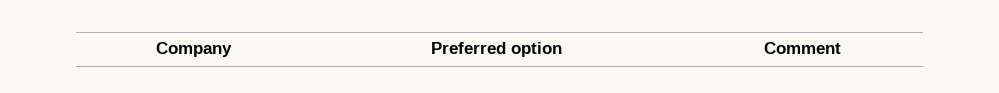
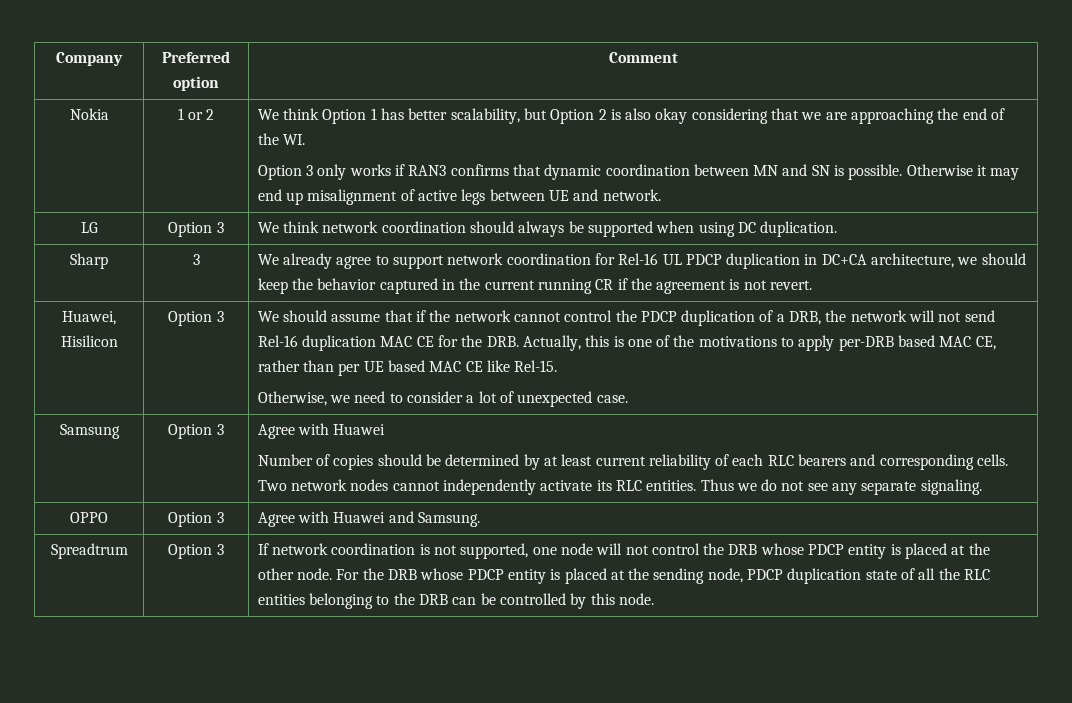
(841, 48) none -> [69,108,109,120] [177,108,215,120] [257,108,1006,124] [257,133,305,145] [257,164,1020,180] [257,189,661,205] [80,222,98,233] [168,222,224,237] [257,221,838,237] [70,253,108,269] [192,254,200,265] [257,253,1026,269] [257,278,813,294] [62,311,116,325] [60,335,118,347] [168,311,224,326] [257,310,995,326] [257,335,996,351] [257,360,558,376] [257,391,628,407] [59,424,120,439] [168,424,224,439] [257,423,386,439] [257,454,1009,470] [257,479,982,495] [70,512,108,523] [168,512,224,527] [257,511,480,527] [50,543,128,559] [168,544,224,559] [257,543,990,559] [257,568,991,584] [257,593,654,609] // Nokia | 1 or 2 | We think Option 1 has better scalability, but Option 2 is also okay considering that we are approaching the end of the WI. // Option 3 only works if RAN3 confirms that dynamic coordination between MN and SN is possible. Otherwise it may end up misalignment of active legs between UE and network. // LG | Option 3 | We think network coordination should always be supported when using DC duplication. // Sharp | 3 | We already agree to support network coordination for Rel-16 UL PDCP duplication in DC+CA architecture, we should keep the behavior captured in the current running CR if the agreement is not revert. // Huawei, Hisilicon | Option 3 | We should assume that if the network cannot control the PDCP duplication of a DRB, the network will not send Rel-16 duplication MAC CE for the DRB. Actually, this is one of the motivations to apply per-DRB based MAC CE, rather than per UE based MAC CE like Rel-15. // Otherwise, we need to consider a lot of unexpected case. // Samsung | Option 3 | Agree with Huawei // Number of copies should be determined by at least current reliability of each RLC bearers and corresponding cells. Two network nodes cannot independently activate its RLC entities. Thus we do not see any separate signaling. // OPPO | Option 3 | Agree with Huawei and Samsung. // Spreadtrum | Option 3 | If network coordination is not supported, one node will not control the DRB whose PDCP entity is placed at the other node. For the DRB whose PDCP entity is placed at the sending node, PDCP duplication state of all the RLC entities belonging to the DRB can be controlled by this node.

